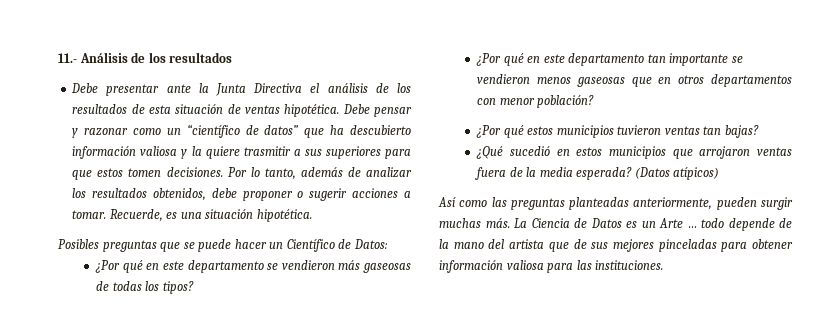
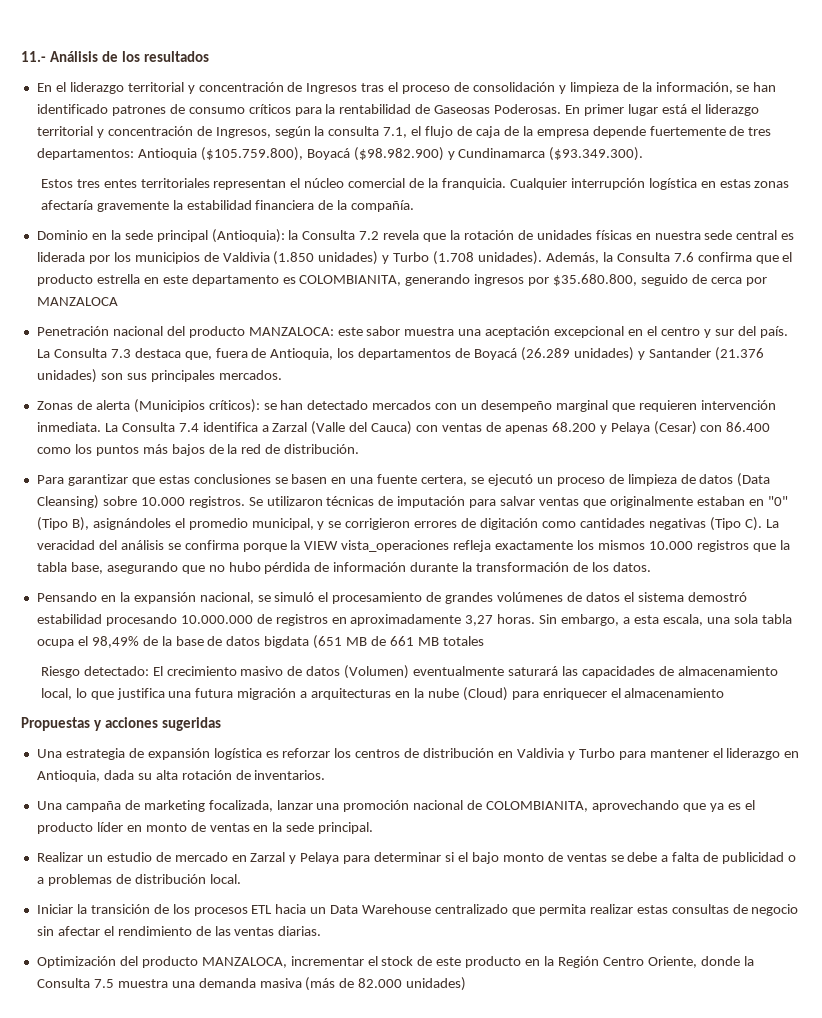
[71,83,411,96] [72,104,412,117] [72,124,411,138] [72,146,412,159] [72,167,413,180] [72,188,411,201] [72,209,312,222] [58,239,388,252] [95,260,411,273] [96,281,194,294] [476,53,743,66] [477,74,792,87] [477,95,595,108] [476,125,759,138] [476,146,792,159] [475,167,720,180] [438,197,793,210] [439,218,792,231] [439,239,793,252] [439,260,664,273] Debe presentar ante la Junta Directiva el análisis de los resultados de esta situación de ventas hipotética. Debe pensar y razonar como un “científico de datos” que ha descubierto información valiosa y la quiere trasmitir a sus superiores para que estos tomen decisiones. Por lo tanto, además de analizar los resultados obtenidos, debe proponer o sugerir acciones a tomar. Recuerde, es una situación hipotética. // Posibles preguntas que se puede hacer un Científico de Datos: // ¿Por qué en este departamento se vendieron más gaseosas de todas los tipos? // ¿Por qué en este departamento tan importante se vendieron menos gaseosas que en otros departamentos con menor población? // ¿Por qué estos municipios tuvieron ventas tan bajas? // ¿Qué sucedió en estos municipios que arrojaron ventas fuera de la media esperada? (Datos atípicos) // Así como las preguntas planteadas anteriormente, pueden surgir muchas más. La Ciencia de Datos es un Arte … todo depende de la mano del artista que de sus mejores pinceladas para obtener información valiosa para las instituciones. -> [36,82,777,94] [36,104,759,116] [36,126,772,138] [36,147,644,161] [40,178,790,190] [40,200,415,212] [36,229,795,243] [36,251,793,265] [36,274,767,286] [36,297,118,306] [36,326,788,338] [36,347,764,361] [36,369,282,383] [36,399,776,413] [36,421,771,435] [36,444,360,456] [36,473,771,487] [36,495,788,509] [36,517,779,531] [36,540,790,552] [36,562,651,574] [36,592,747,604] [36,614,792,626] [36,635,484,649] [40,665,778,679] [40,687,725,701] [21,717,221,731] [36,748,800,760] [36,770,326,782] [36,800,755,812] [36,822,374,834] [36,852,796,864] [36,874,241,886] [36,904,799,916] [36,926,322,936] [36,956,754,968] [36,977,467,991] En el liderazgo territorial y concentración de Ingresos tras el proceso de consolidación y limpieza de la información, se han identificado patrones de consumo críticos para la rentabilidad de Gaseosas Poderosas. En primer lugar está el liderazgo territorial y concentración de Ingresos, según la consulta 7.1, el flujo de caja de la empresa depende fuertemente de tres departamentos: Antioquia ($105.759.800), Boyacá ($98.982.900) y Cundinamarca ($93.349.300). // Estos tres entes territoriales representan el núcleo comercial de la franquicia. Cualquier interrupción logística en estas zonas afectaría gravemente la estabilidad financiera de la compañía. // Dominio en la sede principal (Antioquia): la Consulta 7.2 revela que la rotación de unidades físicas en nuestra sede central es liderada por los municipios de Valdivia (1.850 unidades) y Turbo (1.708 unidades). Además, la Consulta 7.6 confirma que el producto estrella en este departamento es COLOMBIANITA, generando ingresos por $35.680.800, seguido de cerca por MANZALOCA // Penetración nacional del producto MANZALOCA: este sabor muestra una aceptación excepcional en el centro y sur del país. La Consulta 7.3 destaca que, fuera de Antioquia, los departamentos de Boyacá (26.289 unidades) y Santander (21.376 unidades) son sus principales mercados. // Zonas de alerta (Municipios críticos): se han detectado mercados con un desempeño marginal que requieren intervención inmediata. La Consulta 7.4 identifica a Zarzal (Valle del Cauca) con ventas de apenas 68.200 y Pelaya (Cesar) con 86.400 como los puntos más bajos de la red de distribución. // Para garantizar que estas conclusiones se basen en una fuente certera, se ejecutó un proceso de limpieza de datos (Data Cleansing) sobre 10.000 registros. Se utilizaron técnicas de imputación para salvar ventas que originalmente estaban en "0" (Tipo B), asignándoles el promedio municipal, y se corrigieron errores de digitación como cantidades negativas (Tipo C). La veracidad del análisis se confirma porque la VIEW vista_operaciones refleja exactamente los mismos 10.000 registros que la tabla base, asegurando que no hubo pérdida de información durante la transformación de los datos. // Pensando en la expansión nacional, se simuló el procesamiento de grandes volúmenes de datos el sistema demostró estabilidad procesando 10.000.000 de registros en aproximadamente 3,27 horas. Sin embargo, a esta escala, una sola tabla ocupa el 98,49% de la base de datos bigdata (651 MB de 661 MB totales // Riesgo detectado: El crecimiento masivo de datos (Volumen) eventualmente saturará las capacidades de almacenamiento local, lo que justifica una futura migración a arquitecturas en la nube (Cloud) para enriquecer el almacenamiento // Propuestas y acciones sugeridas // Una estrategia de expansión logística es reforzar los centros de distribución en Valdivia y Turbo para mantener el liderazgo en Antioquia, dada su alta rotación de inventarios. // Una campaña de marketing focalizada, lanzar una promoción nacional de COLOMBIANITA, aprovechando que ya es el producto líder en monto de ventas en la sede principal. // Realizar un estudio de mercado en Zarzal y Pelaya para determinar si el bajo monto de ventas se debe a falta de publicidad o a problemas de distribución local. // Iniciar la transición de los procesos ETL hacia un Data Warehouse centralizado que permita realizar estas consultas de negocio sin afectar el rendimiento de las ventas diarias. // Optimización del producto MANZALOCA, incrementar el stock de este producto en la Región Centro Oriente, donde la Consulta 7.5 muestra una demanda masiva (más de 82.000 unidades)

